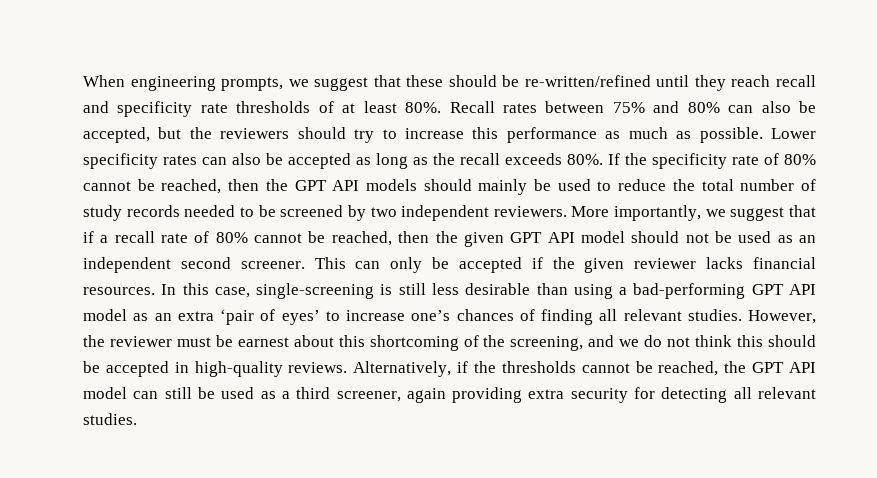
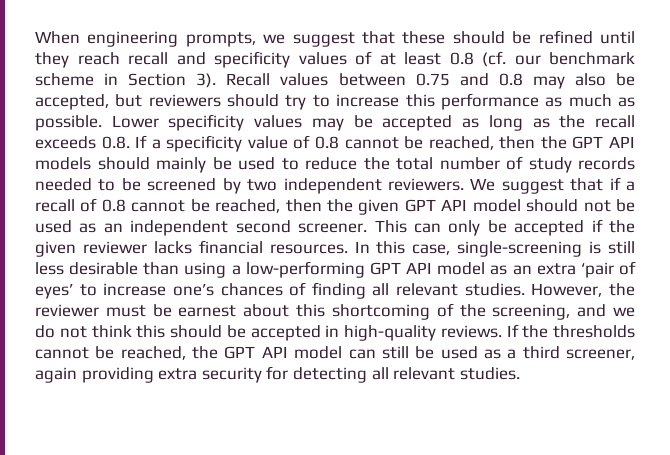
[524,75,651,87] re-written/refined -> [538,30,593,44] refined
[200,101,311,113] rate thresholds -> [298,52,347,65] values
[405,101,754,113] 80%. Recall rates between 75% and 80% can -> [449,51,635,67] [35,73,565,89] 0.8 (cf. our benchmark scheme in Section 3). Recall values between 0.75 and 0.8 may
[189,127,212,139] the -> (143, 100) none
[163,153,261,165] rates can also -> [254,115,344,131] values may
[567,153,816,169] 80%. If the specificity rate of 80% -> [101,135,339,152] 0.8. If a specificity value of 0.8
[571,205,726,221] More importantly, we -> [470,178,496,191] We
[161,231,248,243] rate of 80% -> [80,198,126,212] of 0.8
[633,283,746,299] bad-performing -> [245,261,365,278] low-performing
[353,361,469,377] Alternatively, if -> [506,324,519,337] If

